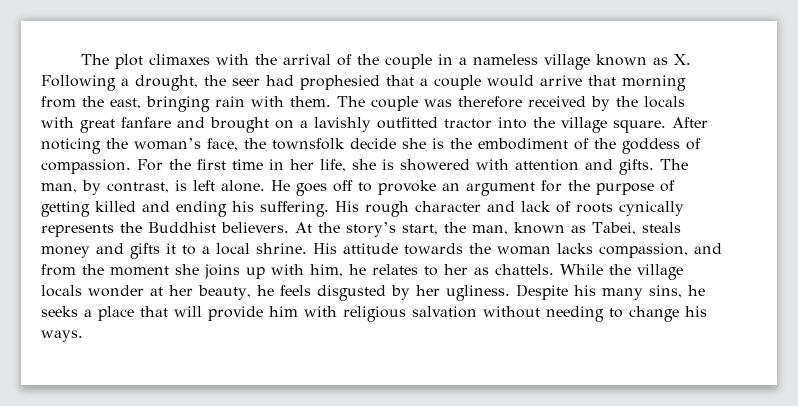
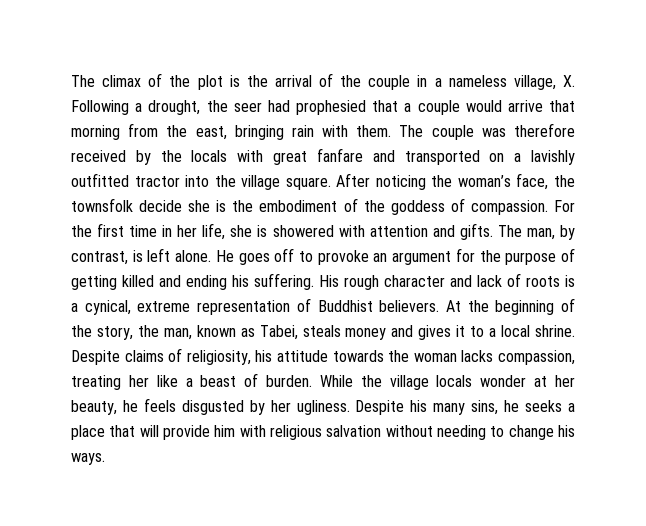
[80,54,249,69] The plot climaxes with -> [71,73,240,90] The climax of the plot is
[543,54,668,70] village known as -> [513,75,556,90] village,
[210,117,269,133] brought -> [404,150,480,165] transported
[619,201,684,216] [41,222,438,237] cynically represents the Buddhist believers. At the story’s start, -> [565,275,575,287] [71,298,575,315] [71,325,133,340] is a cynical, extreme representation of Buddhist believers. At the beginning of the story,
[130,243,160,259] gifts -> [418,325,452,340] gives
[313,243,337,254] His -> [71,348,273,365] Despite claims of religiosity, his
[694,243,722,254] [41,264,554,279] and from the moment she joins up with him, he relates to her as chattels. -> [71,373,313,390] treating her like a beast of burden.

